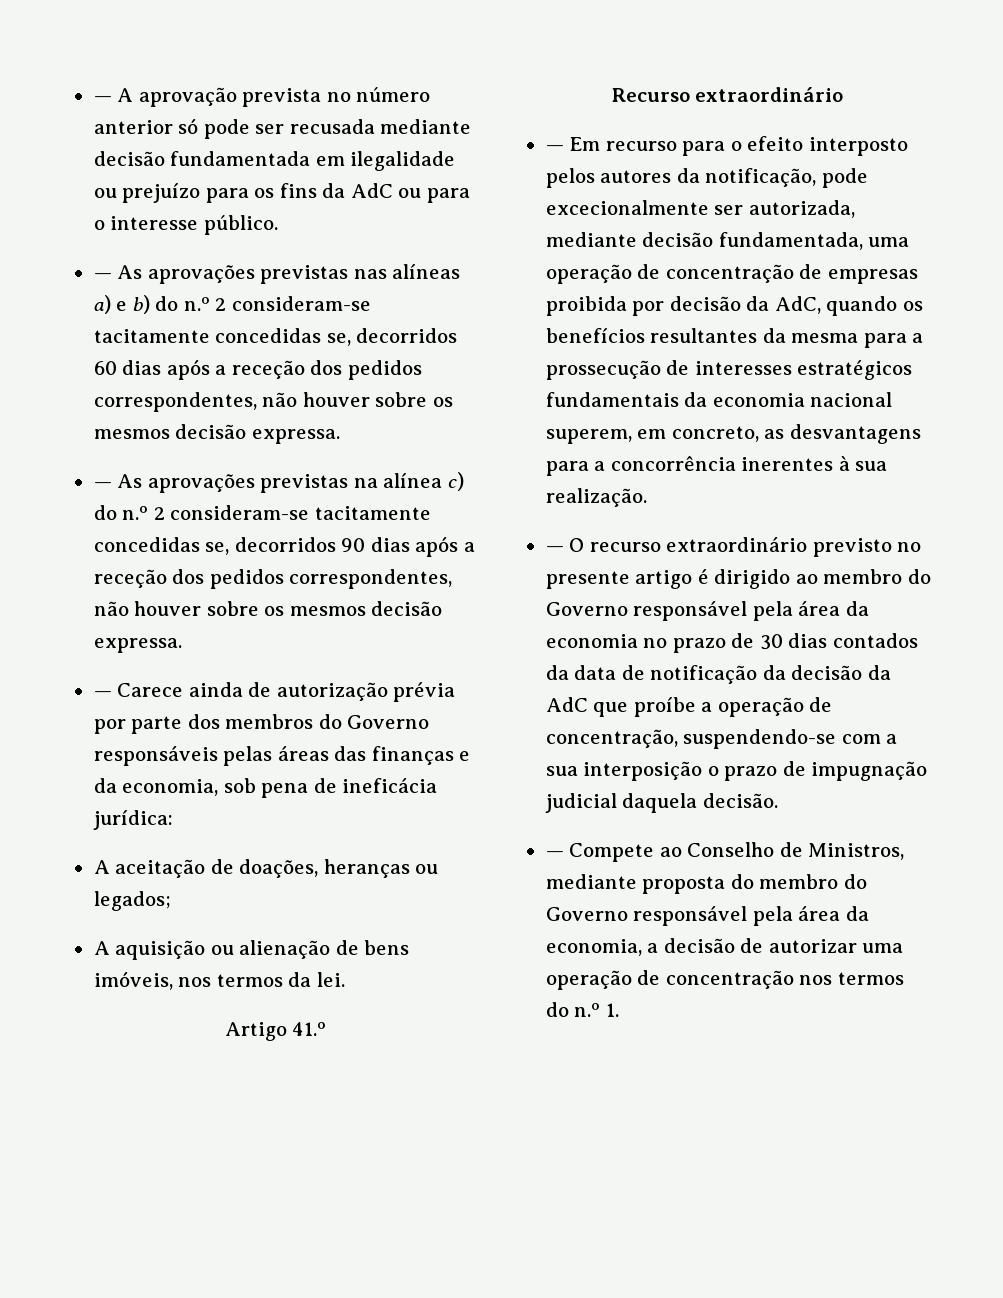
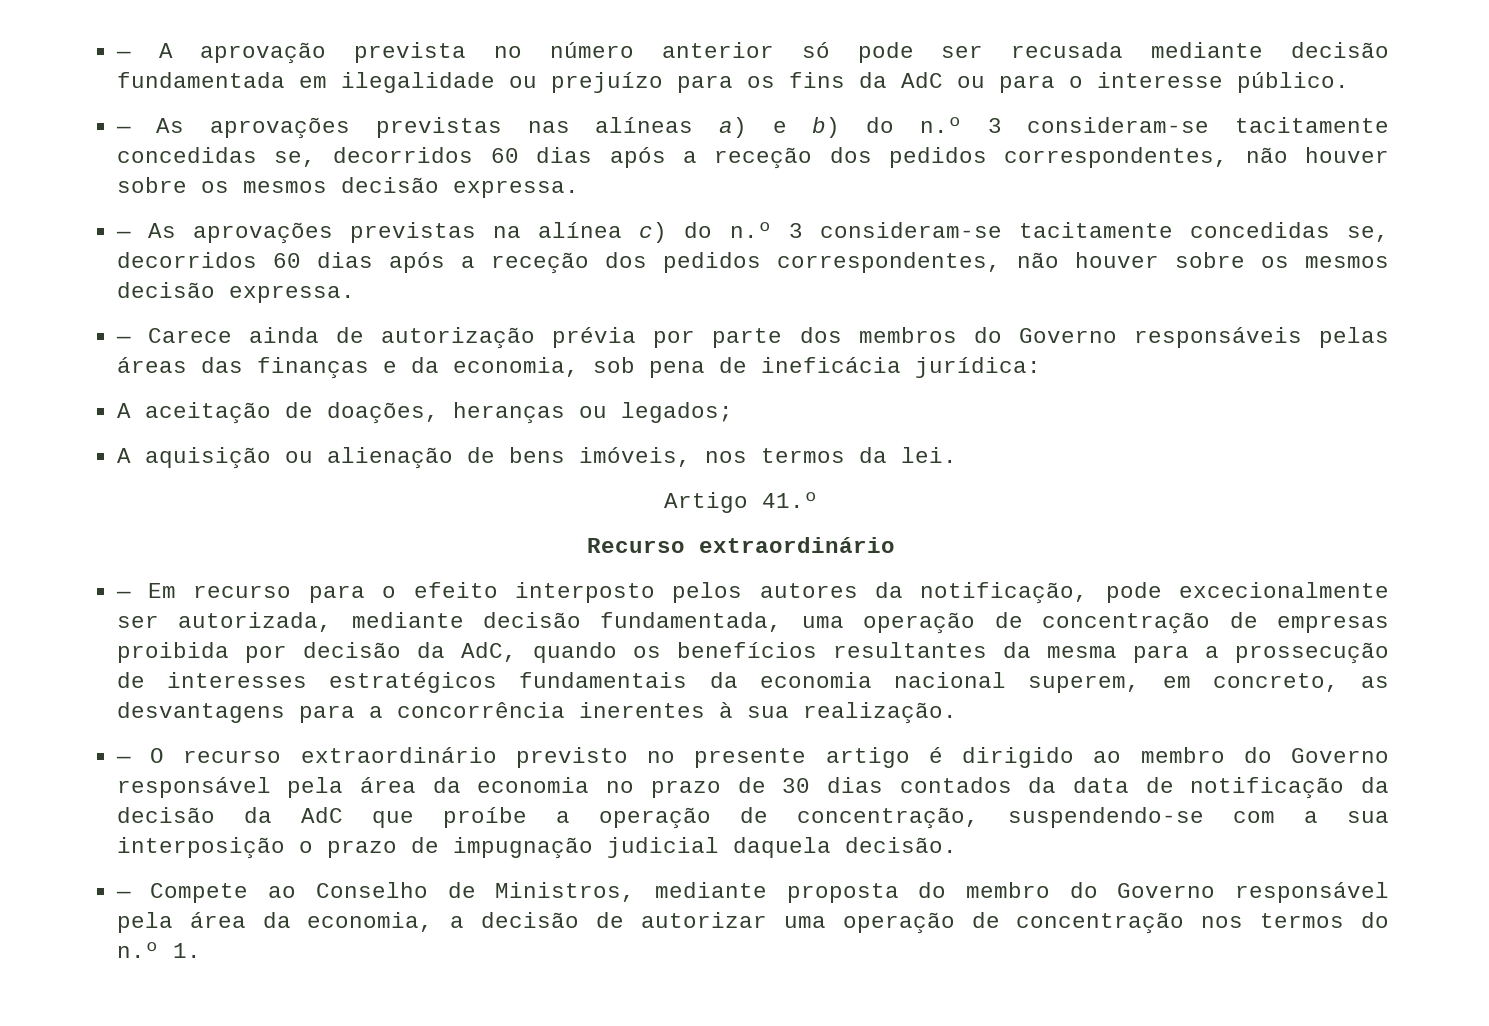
[215,298,227,311] 2 -> [987,118,1002,133] 3
[153,505,431,520] [93,537,366,555] 2 consideram-se tacitamente concedidas se, decorridos 90 -> [788,222,1389,242] [116,252,301,268] 3 consideram-se tacitamente concedidas se, decorridos 60

